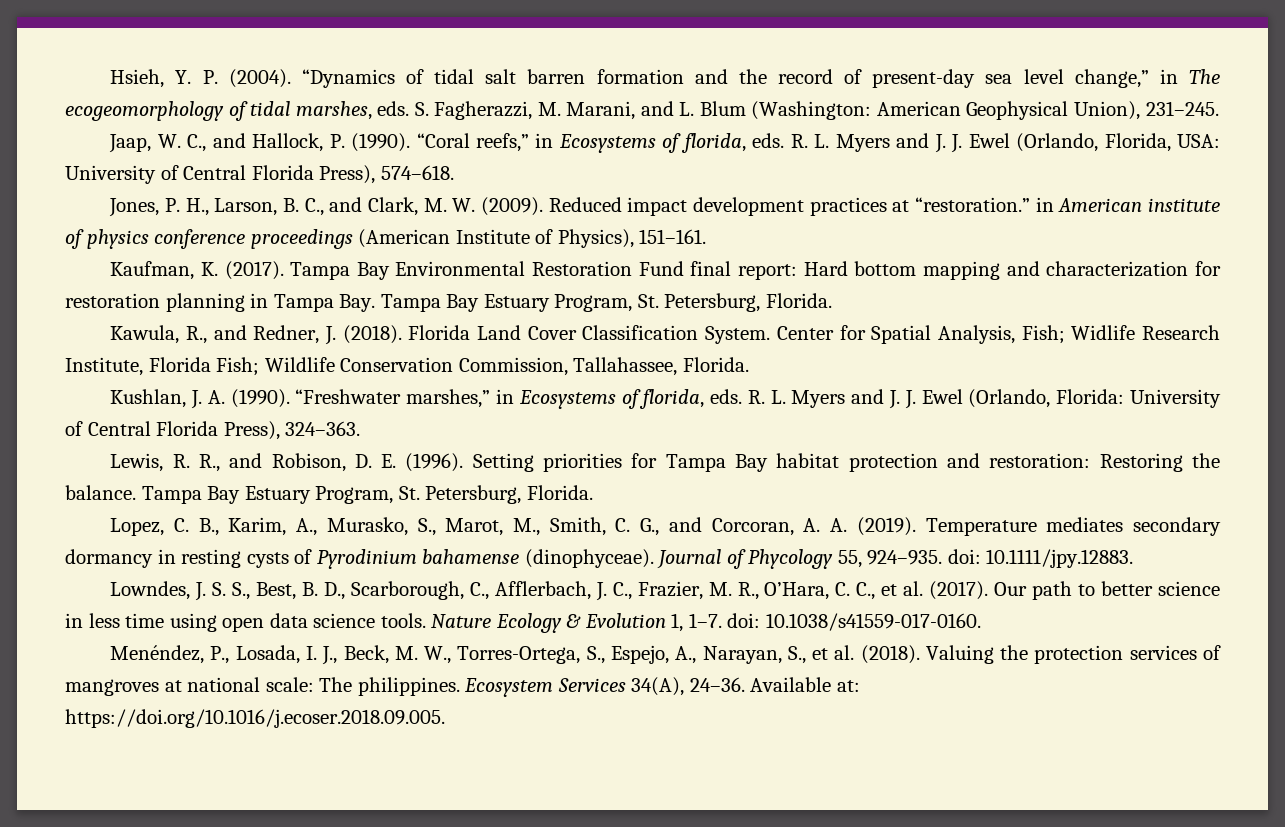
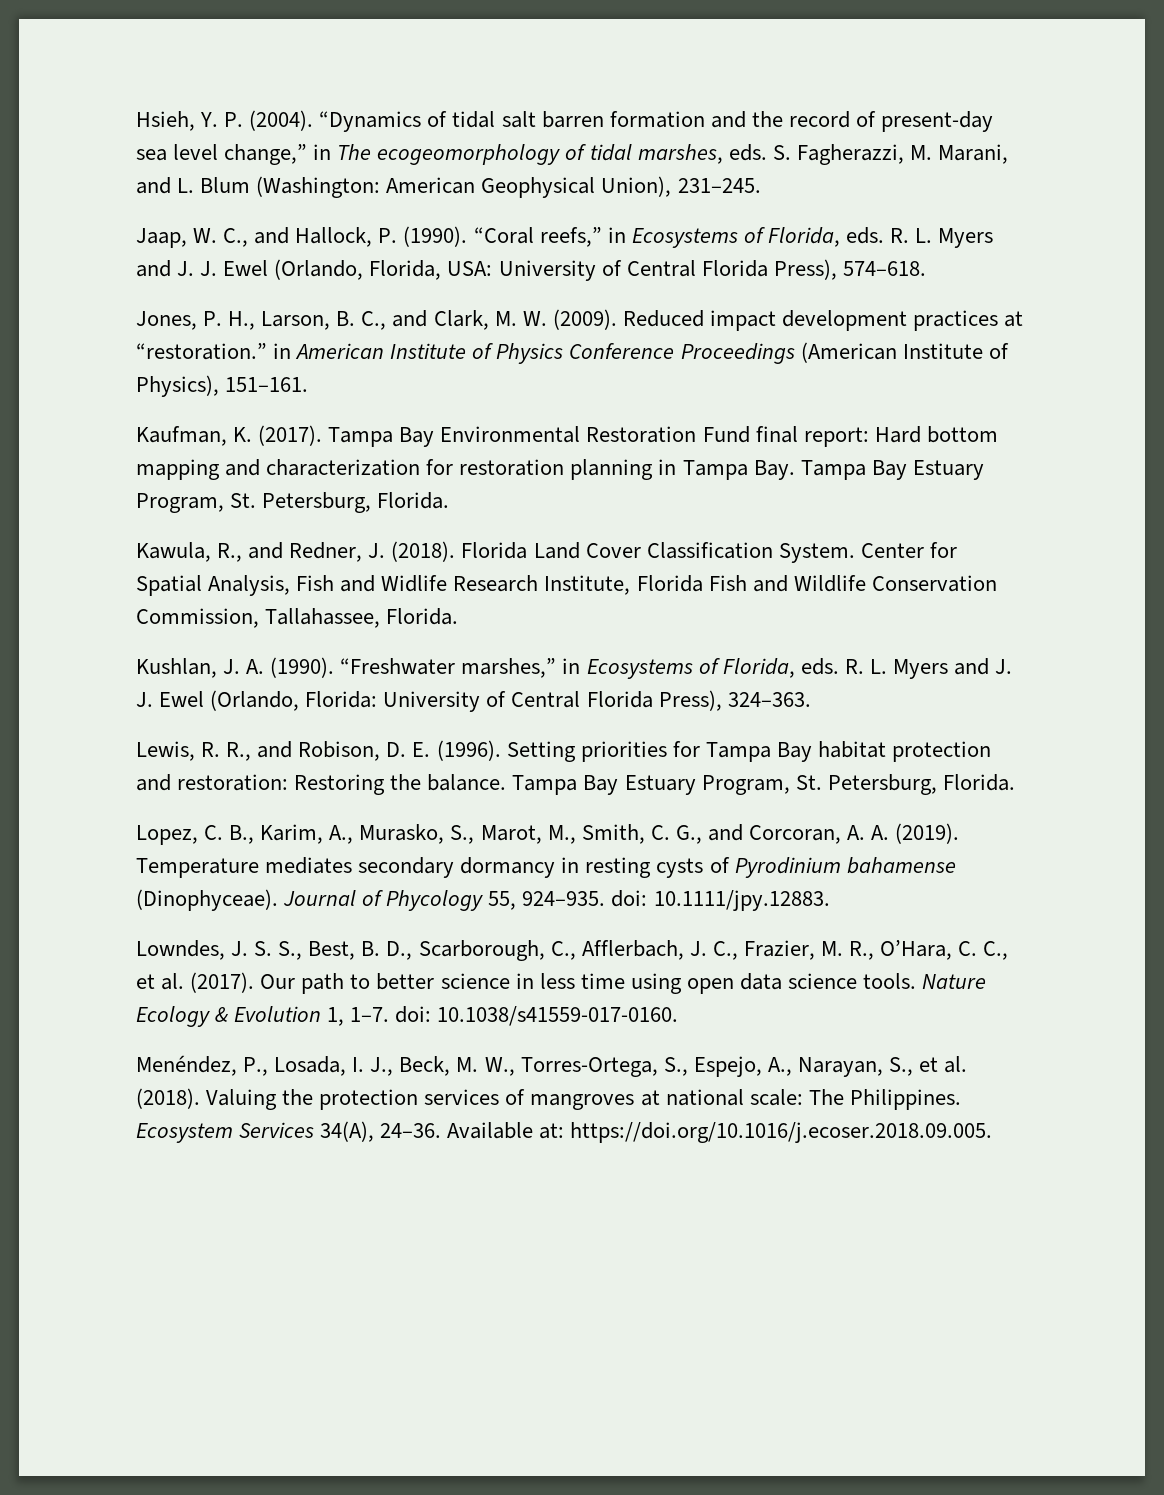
[680,133,746,153] florida, -> [767,227,840,247] Florida,
[1147,198,1220,212] [65,229,353,249] institute of physics conference proceedings -> [390,343,795,364] Institute of Physics Conference Proceedings
[1021,325,1065,344] Fish; -> [296,575,376,592] Fish and
[216,357,260,376] Fish; -> [708,575,788,592] Fish and
[639,389,705,409] florida, -> [722,658,795,678] Florida,
[524,549,654,568] (dinophyceae). -> [136,889,278,911] (Dinophyceae).
[357,677,460,696] philippines. -> [849,1089,961,1110] Philippines.

